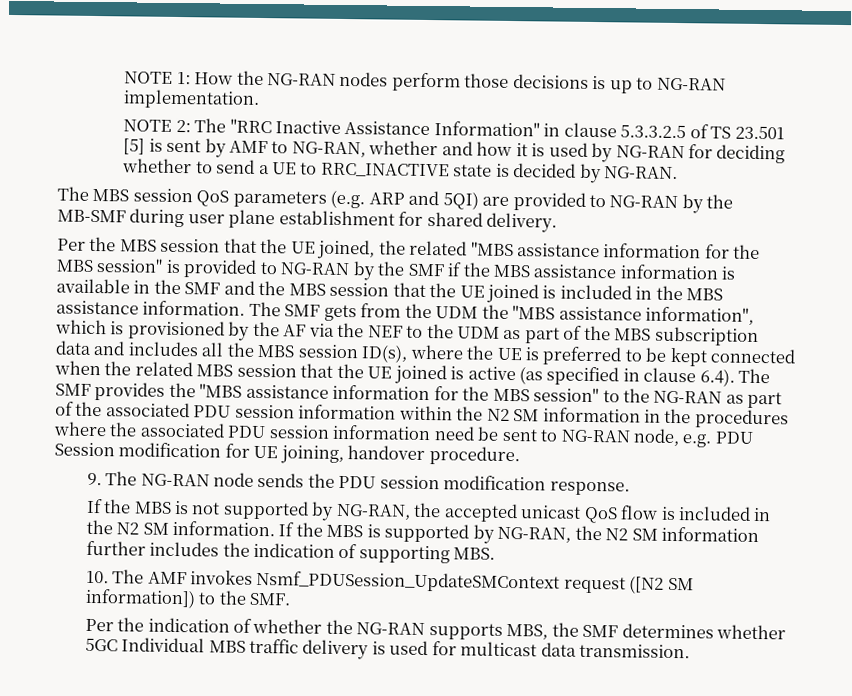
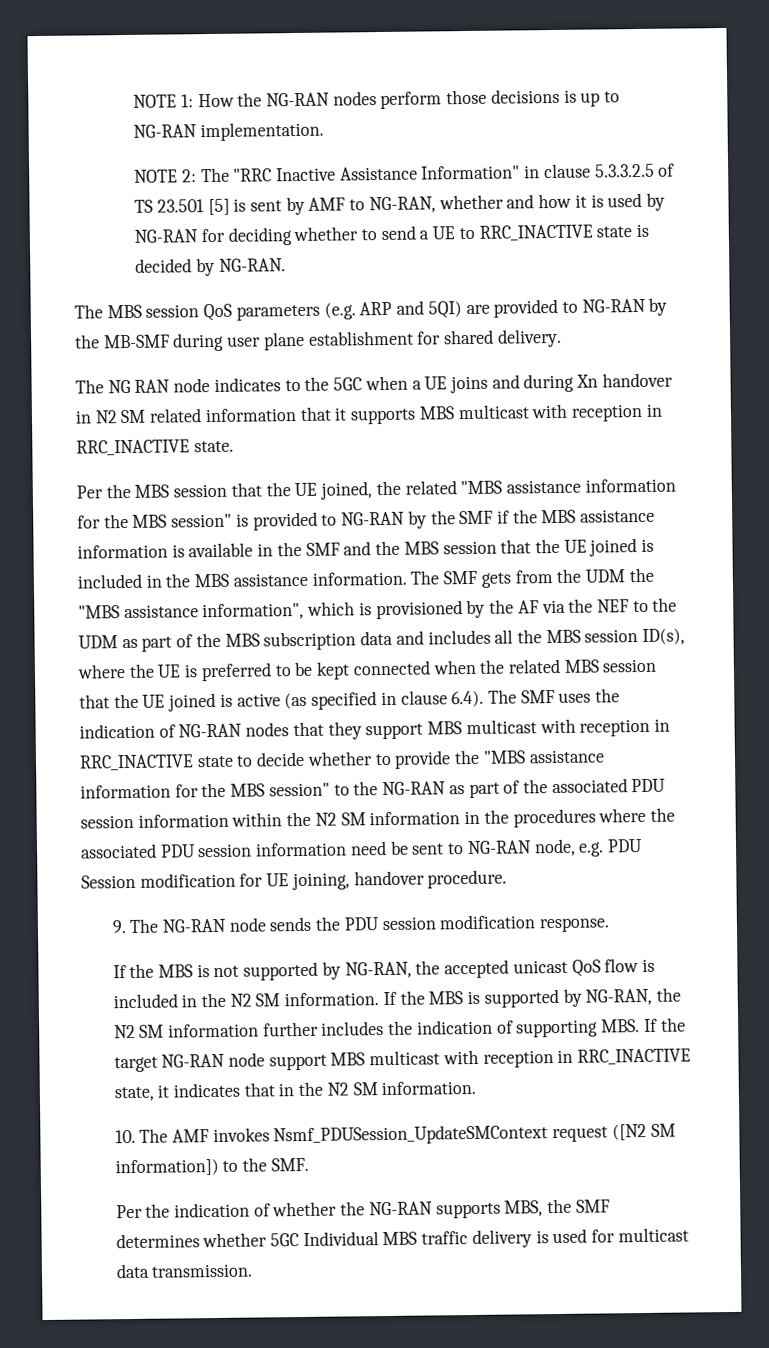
(558, 222) none -> [75,372,673,394] [75,403,663,425] [76,439,234,456] // The NG RAN node indicates to the 5GC when a UE joins and during Xn handover in N2 SM related information that it supports MBS multicast with reception in RRC_INACTIVE state.
[94,382,166,401] provides -> [558,688,621,703] [79,718,670,740] [79,750,452,771] uses the indication of NG-RAN nodes that they support MBS multicast with reception in RRC_INACTIVE state to decide whether to provide
(496, 553) none -> [643,1017,686,1032] [113,1048,692,1073] [113,1080,477,1102] If the target NG-RAN node support MBS multicast with reception in RRC_INACTIVE state, it indicates that in the N2 SM information.

